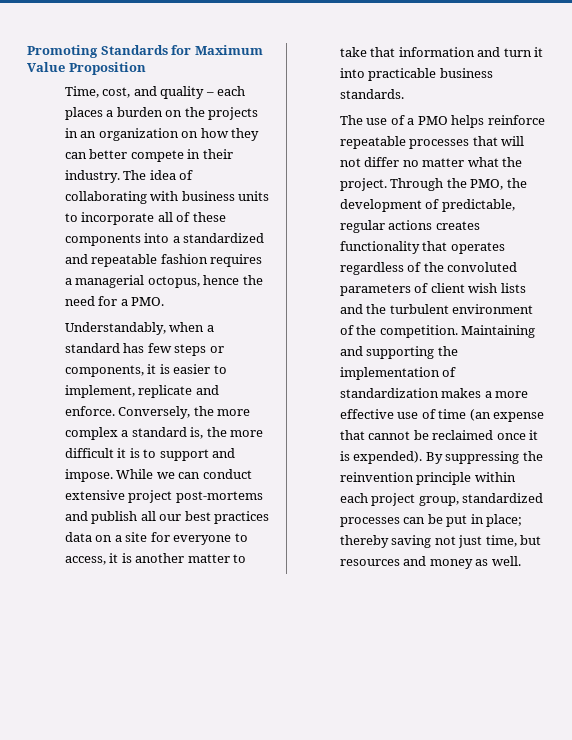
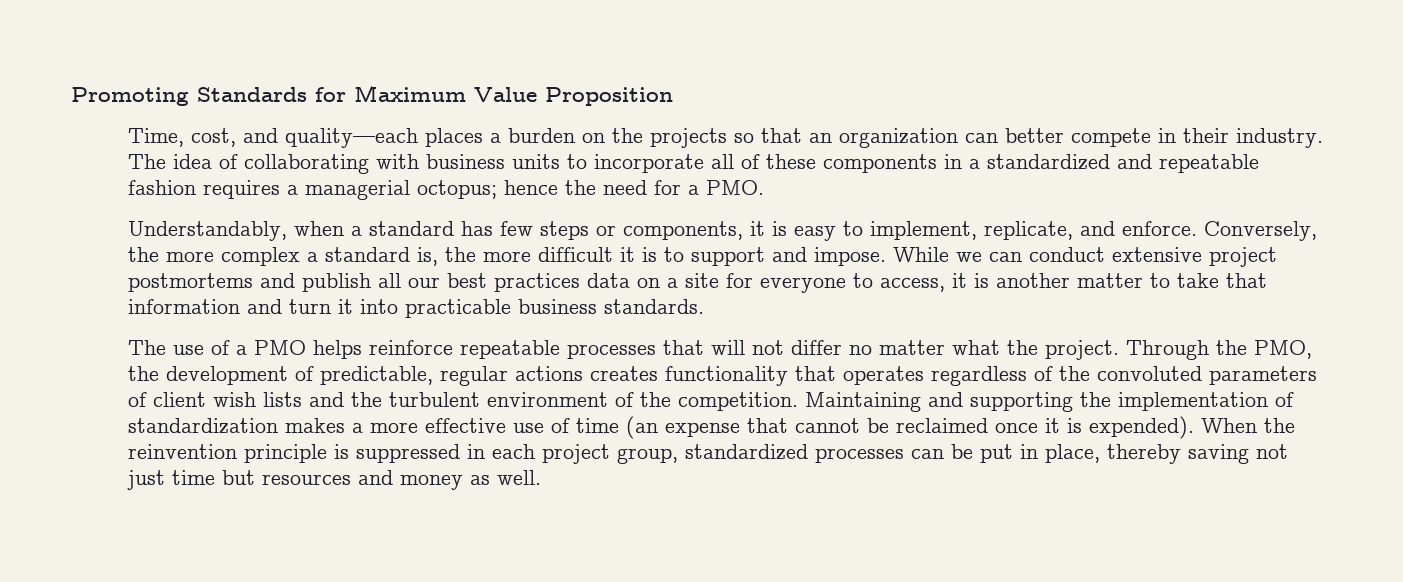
[160,86,246,99] quality – each -> [285,128,419,148] quality—each
[64,128,260,141] in an organization on how they -> [734,128,959,148] so that an organization
[144,233,170,243] into -> [944,154,963,169] in
[147,276,200,288] octopus, -> [417,180,498,199] octopus;
[173,364,211,374] easier -> [794,226,837,241] easy
[138,385,193,398] replicate -> [984,221,1074,240] replicate,
[175,491,263,503] post-mortems -> [128,273,254,292] postmortems
[425,451,520,464] By suppressing -> [1201,418,1258,433] When
[474,472,516,482] within -> [334,444,486,463] is suppressed in
[486,514,523,527] place; -> [1045,444,1101,463] place,
[485,535,517,547] time, -> [172,470,216,485] time

